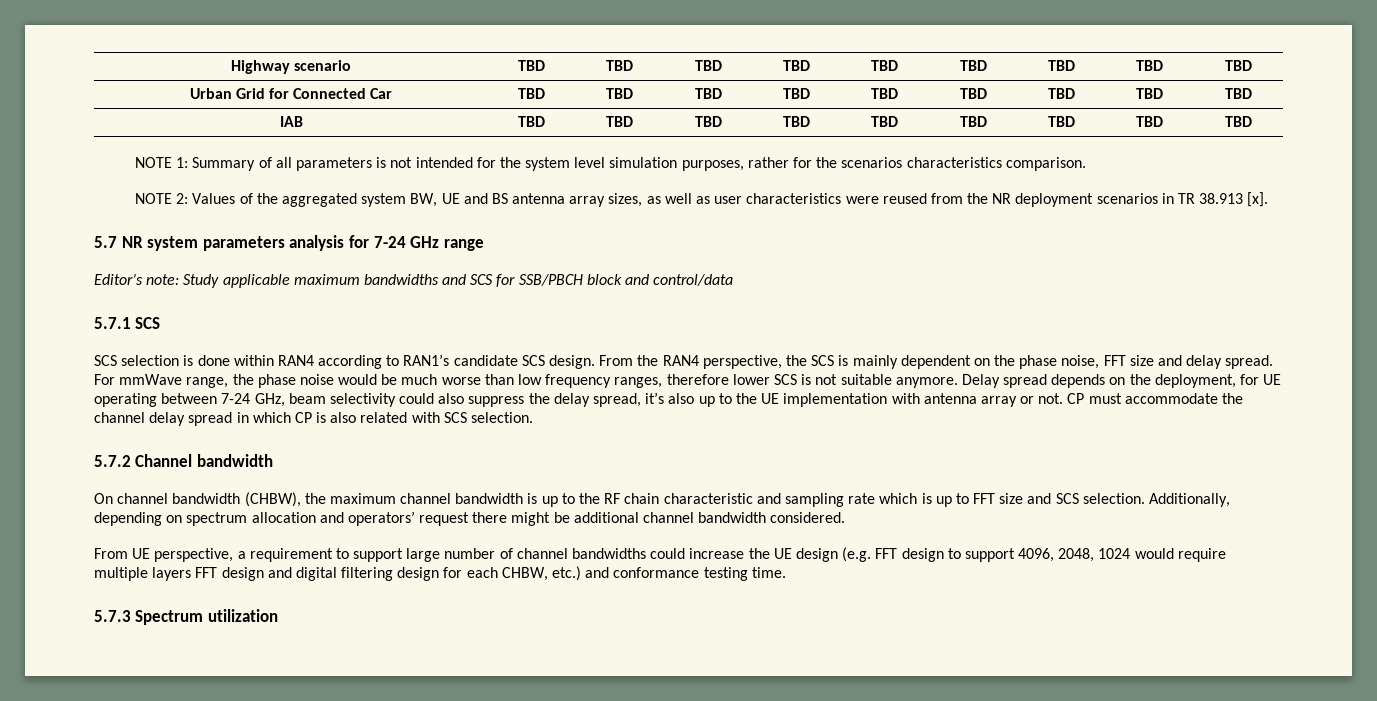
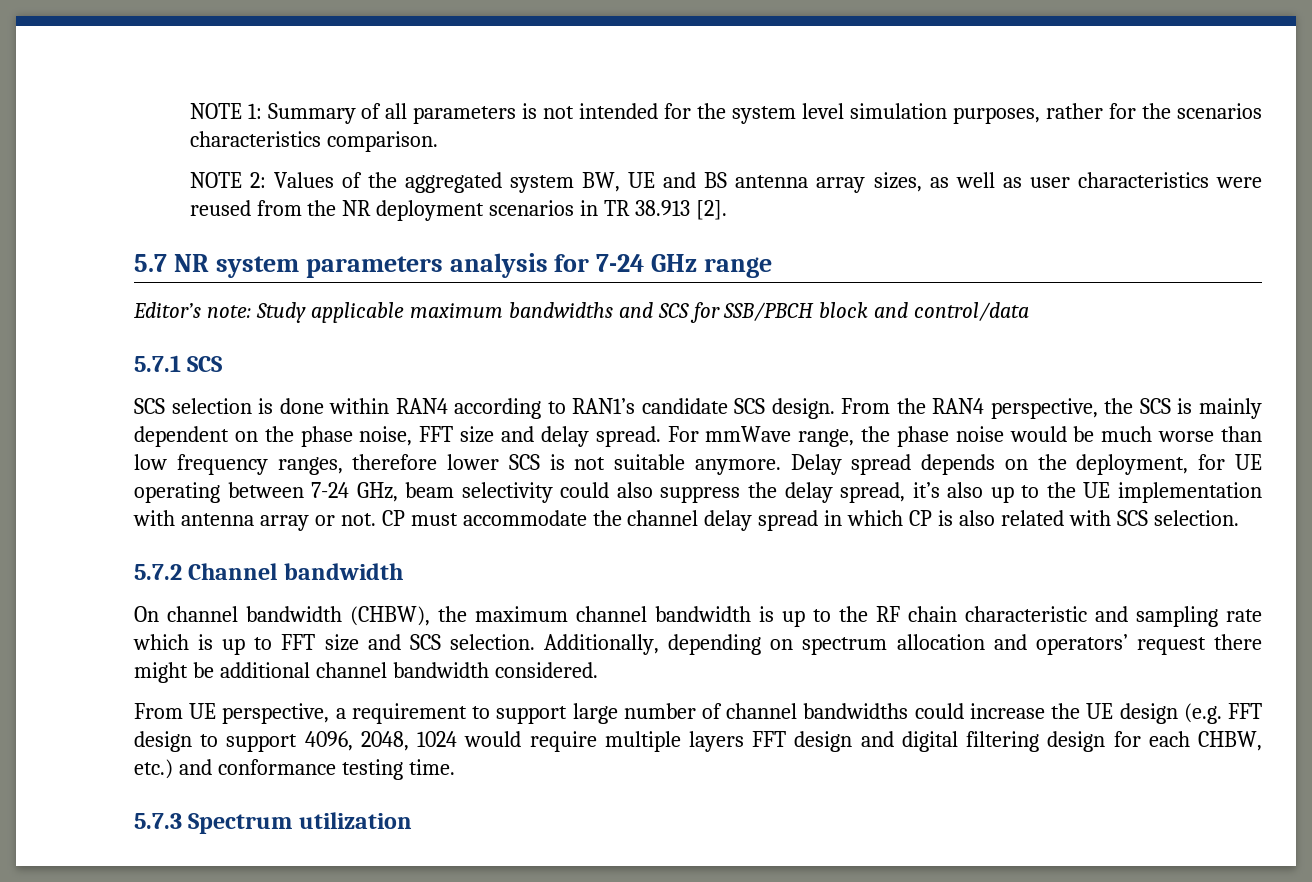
[230,60,352,74] [518,60,545,71] [606,60,633,71] [694,60,722,71] [783,60,810,71] [871,60,898,71] [959,60,987,71] [1048,60,1075,71] [1136,60,1163,71] [1224,60,1252,71] [189,88,393,99] [518,88,545,99] [606,88,633,99] [694,88,722,99] [783,88,810,99] [871,88,898,99] [959,88,987,99] [1048,88,1075,99] [1136,88,1163,99] [1224,88,1252,99] [279,116,303,127] [518,116,545,127] [606,116,633,127] [694,116,722,127] [783,116,810,127] [871,116,898,127] [959,116,987,127] [1048,116,1075,127] [1136,116,1163,127] [1224,116,1252,127] Highway scenario | TBD | TBD | TBD | TBD | TBD | TBD | TBD | TBD | TBD // Urban Grid for Connected Car | TBD | TBD | TBD | TBD | TBD | TBD | TBD | TBD | TBD // IAB | TBD | TBD | TBD | TBD | TBD | TBD | TBD | TBD | TBD // -> (189, 111) none
[1247,192,1269,207] [x]. -> [696,200,728,220] [2].

